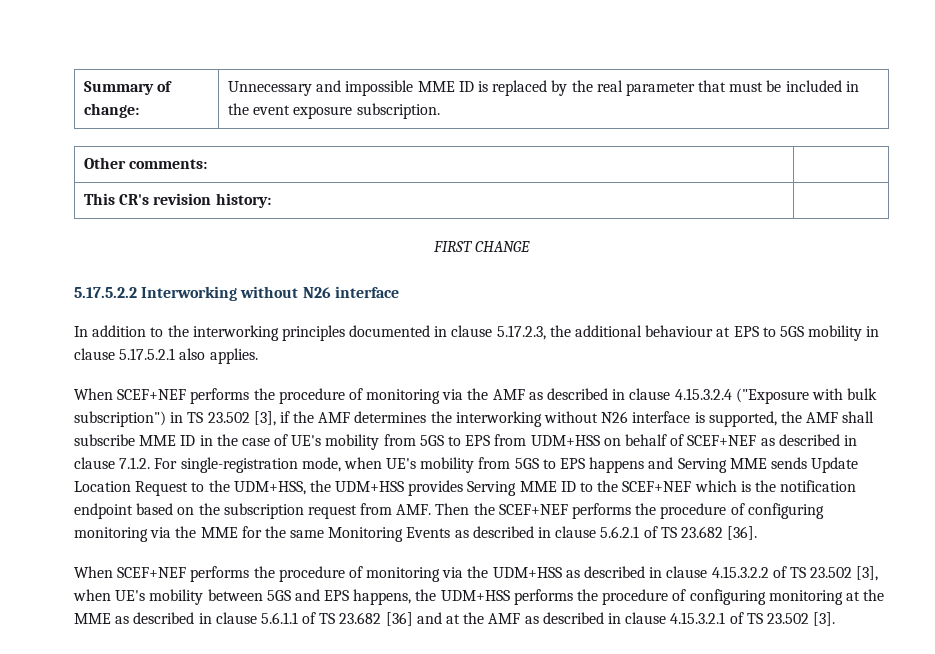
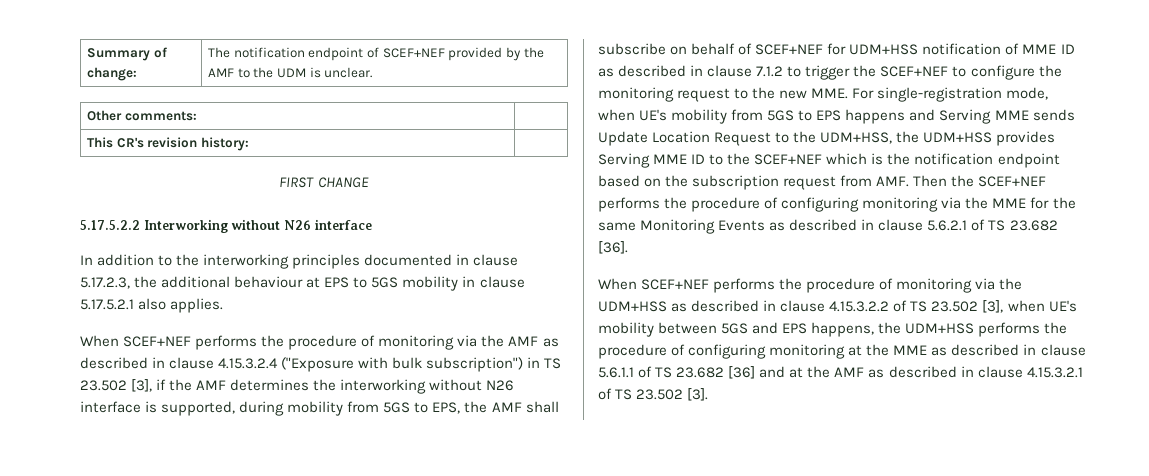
[228,80,859,96] [228,103,440,119] Unnecessary and impossible MME ID is replaced by the real parameter that must be included in the event exposure subscription. -> [208,47,544,61] [208,67,373,78] The notification endpoint of SCEF+NEF provided by the AMF to the UDM is unclear.
[780,411,875,423] [74,434,857,450] [74,457,151,469] the AMF shall subscribe MME ID in the case of UE's mobility from 5GS to EPS from UDM+HSS on behalf of SCEF+NEF as described in clause 7.1.2. -> [239,401,559,416] [598,43,1075,55] [598,65,1062,80] [598,87,849,102] during mobility from 5GS to EPS, the AMF shall subscribe on behalf of SCEF+NEF for UDM+HSS notification of MME ID as described in clause 7.1.2 to trigger the SCEF+NEF to configure the monitoring request to the new MME.

